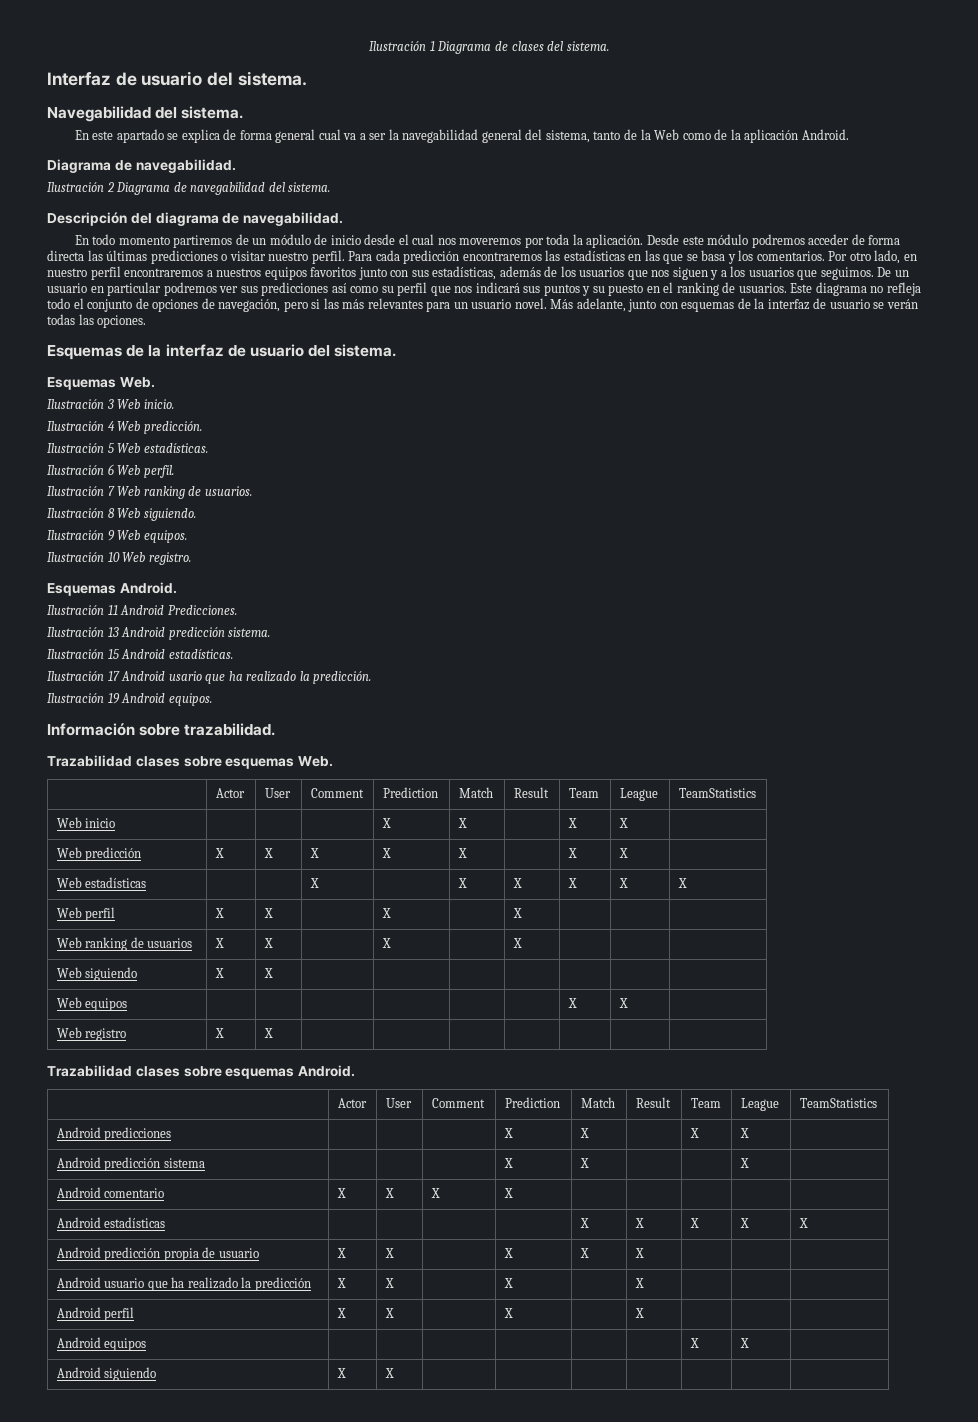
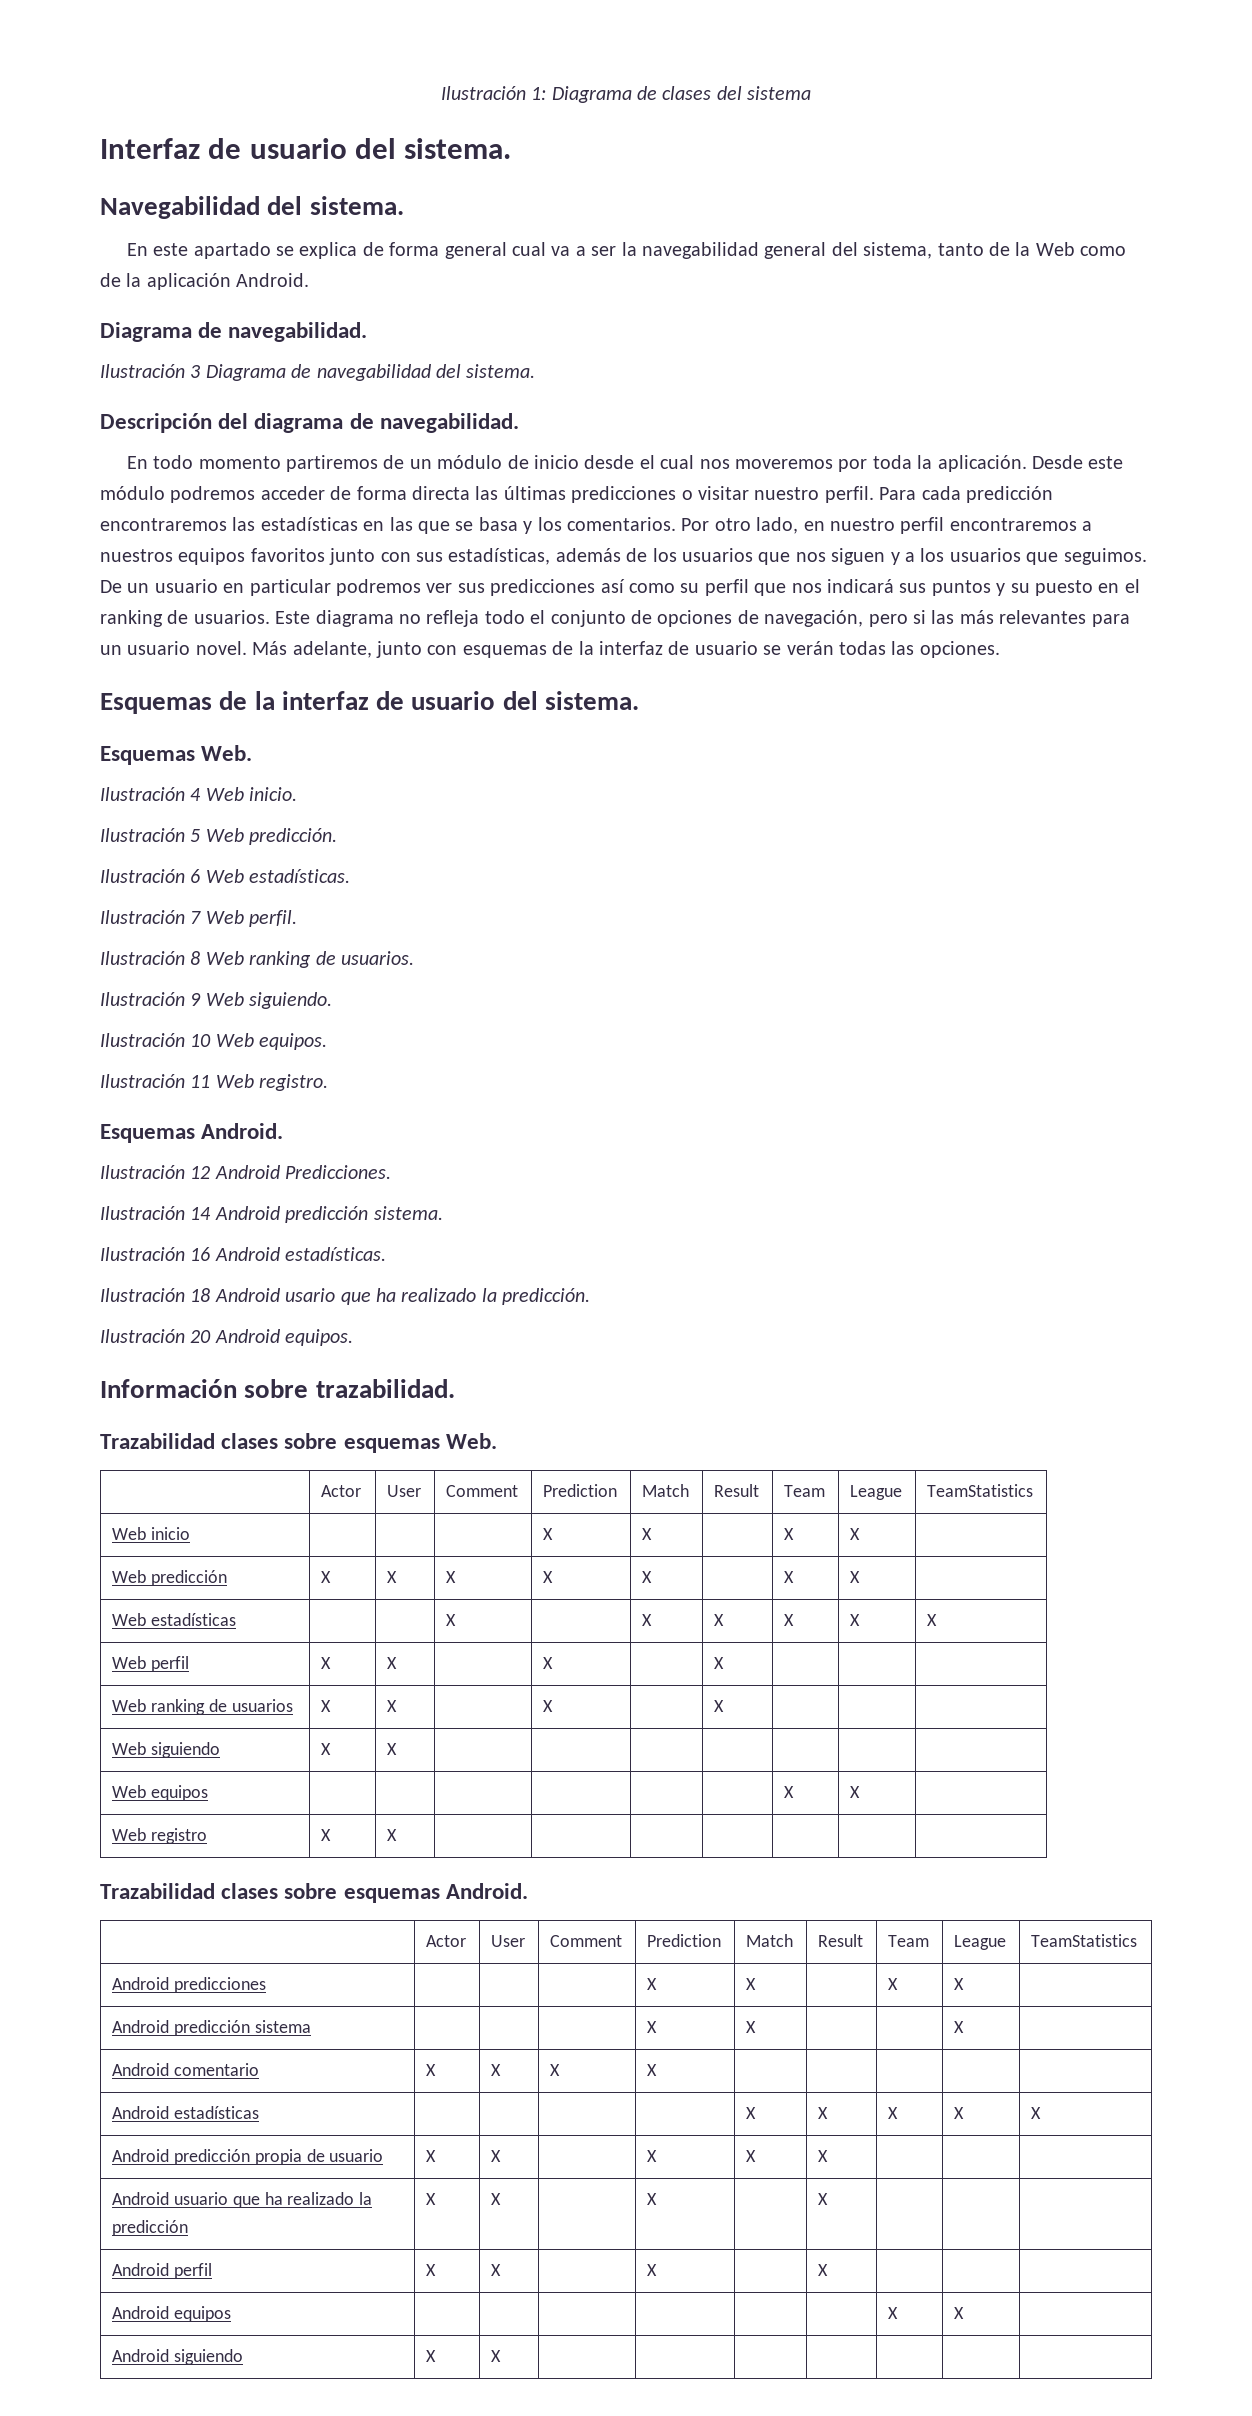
[369,41,435,51] Ilustración 1 -> [440,86,547,100] Ilustración 1:
[566,41,609,51] sistema. -> [747,86,812,100] sistema
[106,182,114,192] 2 -> [190,365,201,378] 3
[106,399,114,409] 3 -> [190,788,202,801] 4
[107,421,115,431] 4 -> [190,829,201,842] 5
[107,443,114,453] 5 -> [190,869,201,883] 6
[107,464,114,475] 6 -> [190,911,202,924] 7
[107,486,115,496] 7 -> [190,951,201,965] 8
[107,508,115,518] 8 -> [190,993,202,1006] 9
[107,530,115,541] 9 -> [190,1034,212,1047] 10
[107,552,120,562] 10 -> [190,1075,211,1088] 11
[107,605,118,615] 11 -> [190,1166,211,1179] 12
[107,627,119,637] 13 -> [190,1207,212,1220] 14
[107,649,119,659] 15 -> [190,1247,211,1261] 16
[107,671,120,681] 17 -> [190,1288,211,1302] 18
[107,693,120,704] 19 -> [190,1330,212,1343] 20

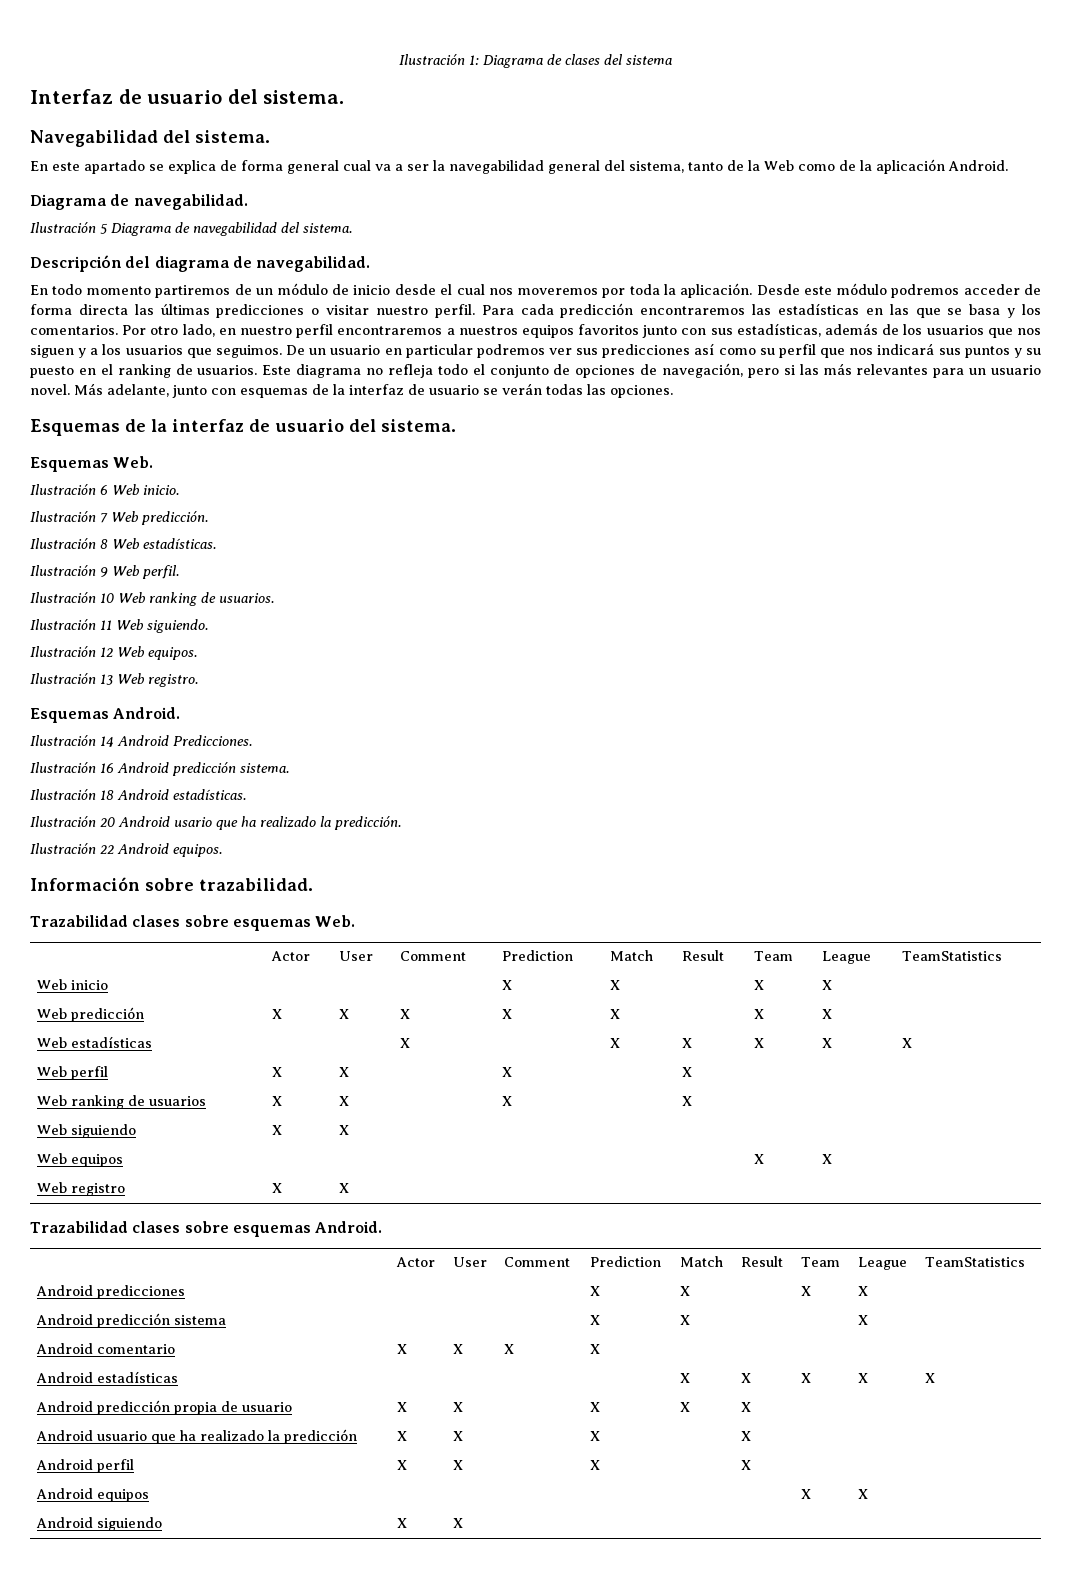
[190,365,201,378] 3 -> [100,223,108,234] 5
[190,788,202,801] 4 -> [100,485,108,495] 6
[190,829,201,842] 5 -> [100,513,108,523] 7
[190,869,201,883] 6 -> [100,539,108,549] 8
[190,911,202,924] 7 -> [100,567,108,577] 9
[190,951,201,965] 8 -> [100,593,114,603] 10
[190,993,202,1006] 9 -> [100,620,112,630] 11
[190,1034,212,1047] 10 -> [100,647,113,657] 12
[190,1075,211,1088] 11 -> [100,674,113,685] 13
[190,1166,211,1179] 12 -> [100,736,114,747] 14
[190,1207,212,1220] 14 -> [100,763,114,773] 16
[190,1247,211,1261] 16 -> [100,790,114,800] 18
[190,1288,211,1302] 18 -> [100,817,115,827] 20
[190,1330,212,1343] 20 -> [100,845,114,854] 22

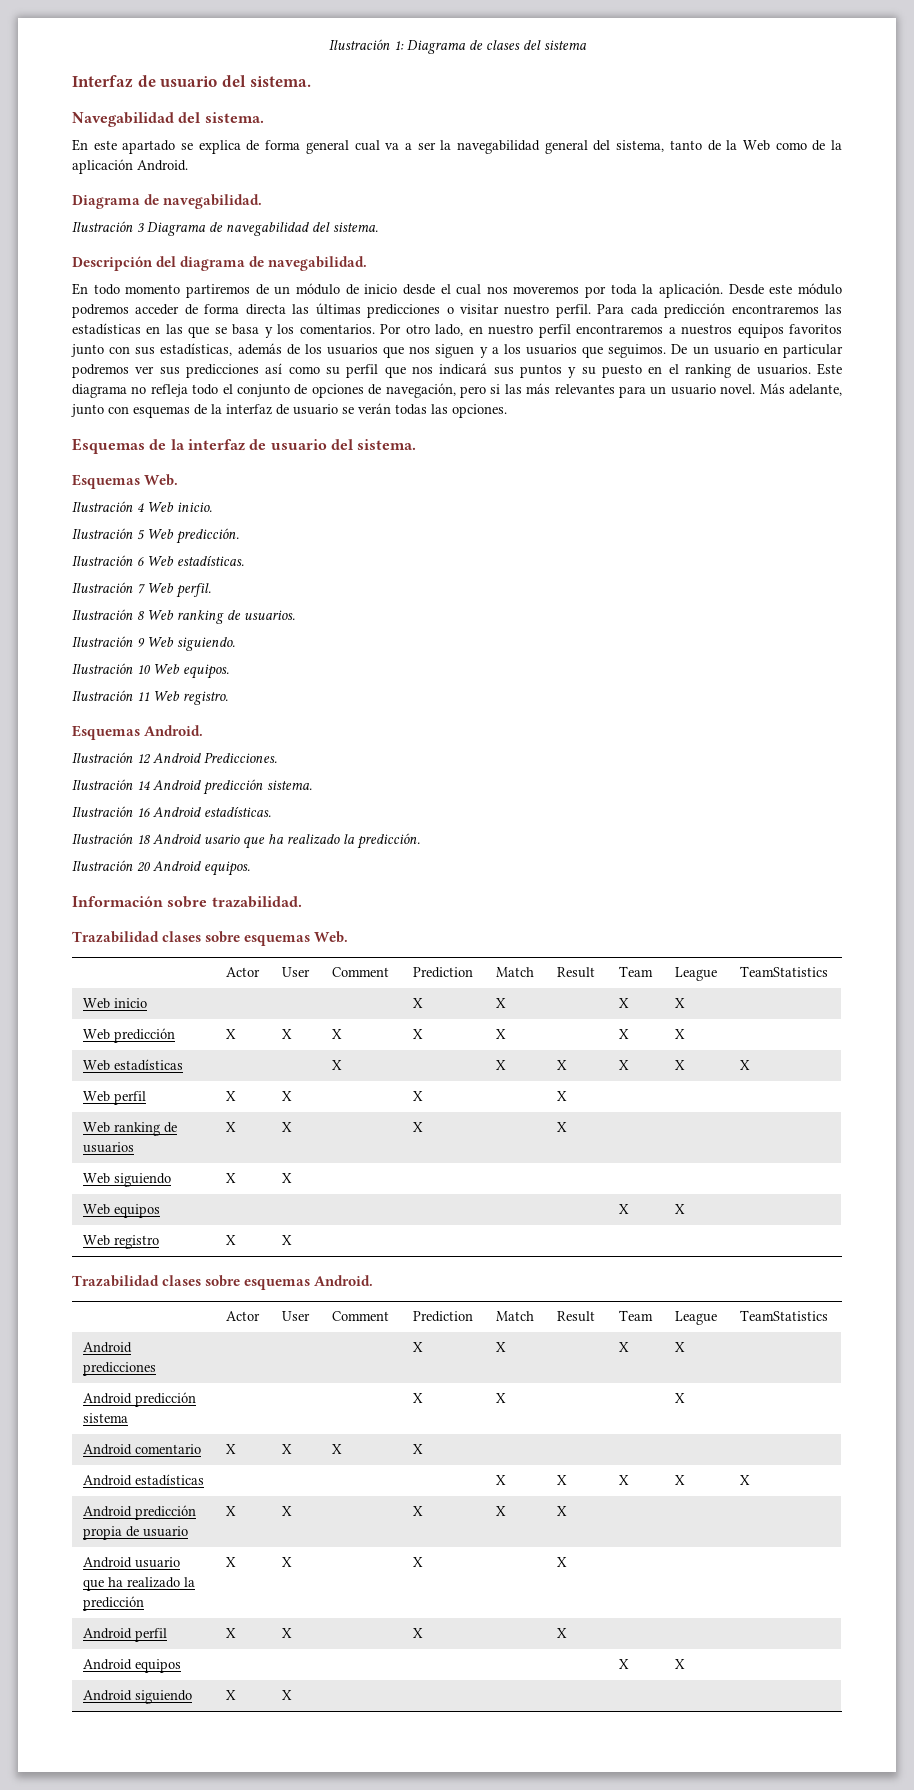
[100,223,108,234] 5 -> [137,223,144,232] 3
[100,485,108,495] 6 -> [137,503,144,512] 4
[100,513,108,523] 7 -> [137,530,145,540] 5
[100,539,108,549] 8 -> [137,556,144,566] 6
[100,567,108,577] 9 -> [137,584,145,594] 7
[100,593,114,603] 10 -> [137,611,145,620] 8
[100,620,112,630] 11 -> [137,638,145,647] 9
[100,647,113,657] 12 -> [137,665,151,674] 10
[100,674,113,685] 13 -> [137,692,150,701] 11
[100,736,114,747] 14 -> [137,754,151,764] 12
[100,763,114,773] 16 -> [137,781,150,790] 14
[100,790,114,800] 18 -> [137,807,150,817] 16
[100,817,115,827] 20 -> [137,835,151,844] 18
[100,845,114,854] 22 -> [137,862,151,872] 20

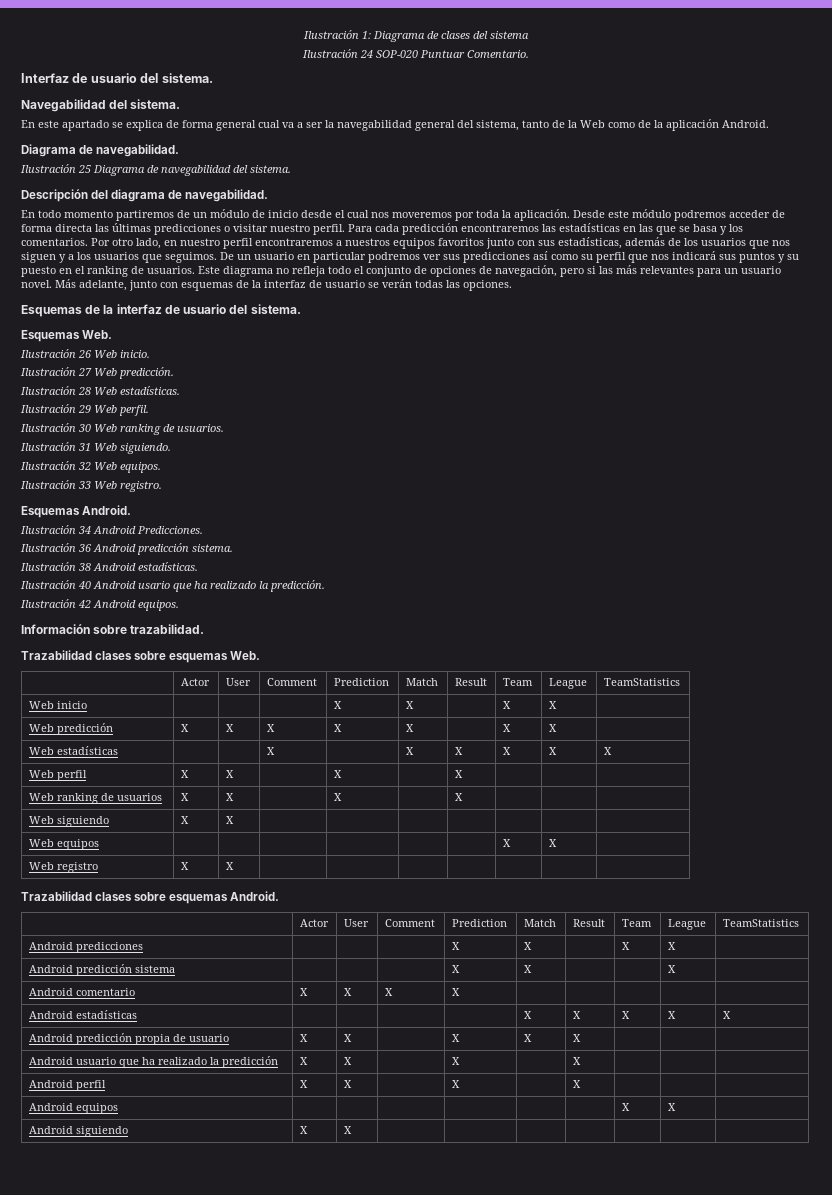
(587, 45) none -> [302,49,529,58] // Ilustración 24 SOP-020 Puntuar Comentario.
[137,223,144,232] 3 -> [78,165,91,173] 25
[137,503,144,512] 4 -> [78,350,92,358] 26
[137,530,145,540] 5 -> [78,368,92,376] 27
[137,556,144,566] 6 -> [78,387,91,395] 28
[137,584,145,594] 7 -> [78,405,91,413] 29
[137,611,145,620] 8 -> [78,424,91,432] 30
[137,638,145,647] 9 -> [78,443,91,451] 31
[137,665,151,674] 10 -> [78,462,91,470] 32
[137,692,150,701] 11 -> [78,481,91,489] 33
[137,754,151,764] 12 -> [78,526,91,534] 34
[137,781,150,790] 14 -> [78,544,92,552] 36
[137,807,150,817] 16 -> [78,563,91,571] 38
[137,835,151,844] 18 -> [78,581,91,589] 40
[137,862,151,872] 20 -> [78,600,91,608] 42

